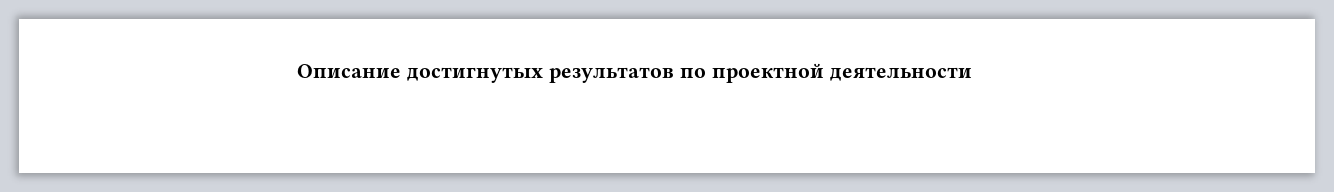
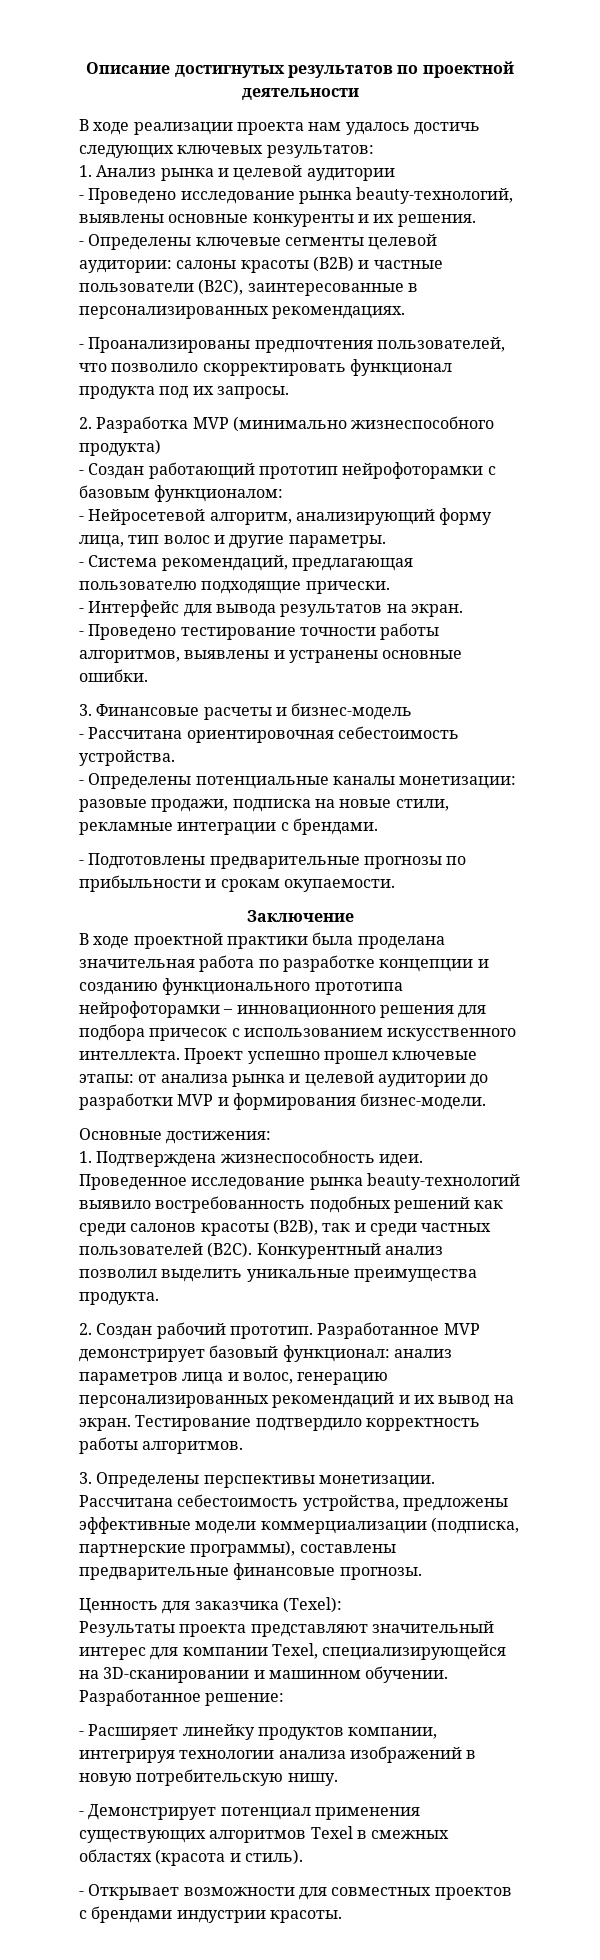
(972, 74) none -> [79,119,480,135] [79,145,374,158] [79,165,395,181] [79,187,514,204] [79,214,476,227] [79,234,438,250] [79,256,443,273] [79,279,418,296] [79,306,406,319] [79,337,505,353] [79,359,452,376] [79,386,289,399] [79,416,495,433] [79,439,161,456] [79,462,496,479] [79,485,284,502] [79,508,493,525] [79,535,386,548] [79,555,413,571] [79,581,390,594] [79,600,463,617] [79,623,440,640] [79,650,463,663] [79,669,148,682] [79,703,413,720] [79,726,459,743] [79,750,175,766] [79,773,517,789] [79,799,449,812] [79,818,378,835] [79,853,467,869] [79,875,395,892] [246,910,354,922] [79,932,445,949] [79,955,489,972] [79,978,403,995] [79,1001,487,1018] [79,1024,517,1041] [79,1048,478,1064] [79,1071,489,1087] [79,1093,487,1110] [79,1128,272,1144] [79,1150,423,1167] [79,1173,520,1190] [79,1196,504,1213] [79,1219,492,1236] [79,1242,443,1259] [79,1269,477,1282] [79,1292,159,1305] [79,1322,480,1339] [79,1345,452,1362] [79,1372,389,1385] [79,1392,514,1408] [79,1415,480,1431] [79,1437,244,1454] [79,1472,435,1488] [79,1494,508,1511] [79,1517,519,1534] [79,1540,396,1557] [79,1563,422,1580] [79,1597,342,1614] [79,1621,494,1637] [79,1643,507,1660] [79,1666,449,1683] [79,1689,285,1706] [79,1724,438,1740] [79,1746,477,1763] [79,1769,338,1786] [79,1804,420,1820] [79,1826,450,1843] [79,1849,303,1866] [79,1884,512,1900] [79,1906,342,1923] // В ходе реализации проекта нам удалось достичь следующих ключевых результатов: // 1. Анализ рынка и целевой аудитории // - Проведено исследование рынка beauty-технологий, выявлены основные конкуренты и их решения. // - Определены ключевые сегменты целевой аудитории: салоны красоты (B2B) и частные пользователи (B2C), заинтересованные в персонализированных рекомендациях. // - Проанализированы предпочтения пользователей, что позволило скорректировать функционал продукта под их запросы. // 2. Разработка MVP (минимально жизнеспособного продукта) // - Создан работающий прототип нейрофоторамки с базовым функционалом: // - Нейросетевой алгоритм, анализирующий форму лица, тип волос и другие параметры. // - Система рекомендаций, предлагающая пользователю подходящие прически. // - Интерфейс для вывода результатов на экран. // - Проведено тестирование точности работы алгоритмов, выявлены и устранены основные ошибки. // 3. Финансовые расчеты и бизнес-модель // - Рассчитана ориентировочная себестоимость устройства. // - Определены потенциальные каналы монетизации: разовые продажи, подписка на новые стили, рекламные интеграции с брендами. // - Подготовлены предварительные прогнозы по прибыльности и срокам окупаемости. // Заключение // В ходе проектной практики была проделана значительная работа по разработке концепции и созданию функционального прототипа нейрофоторамки – инновационного решения для подбора причесок с использованием искусственного интеллекта. Проект успешно прошел ключевые этапы: от анализа рынка и целевой аудитории до разработки MVP и формирования бизнес-модели. // Основные достижения: // 1. Подтверждена жизнеспособность идеи. Проведенное исследование рынка beauty-технологий выявило востребованность подобных решений как среди салонов красоты (B2B), так и среди частных пользователей (B2C). Конкурентный анализ позволил выделить уникальные преимущества продукта. // 2. Создан рабочий прототип. Разработанное MVP демонстрирует базовый функционал: анализ параметров лица и волос, генерацию персонализированных рекомендаций и их вывод на экран. Тестирование подтвердило корректность работы алгоритмов. // 3. Определены перспективы монетизации. Рассчитана себестоимость устройства, предложены эффективные модели коммерциализации (подписка, партнерские программы), составлены предварительные финансовые прогнозы. // Ценность для заказчика (Texel): // Результаты проекта представляют значительный интерес для компании Texel, специализирующейся на 3D-сканировании и машинном обучении. Разработанное решение: // - Расширяет линейку продуктов компании, интегрируя технологии анализа изображений в новую потребительскую нишу. // - Демонстрирует потенциал применения существующих алгоритмов Texel в смежных областях (красота и стиль). // - Открывает возможности для совместных проектов с брендами индустрии красоты.

